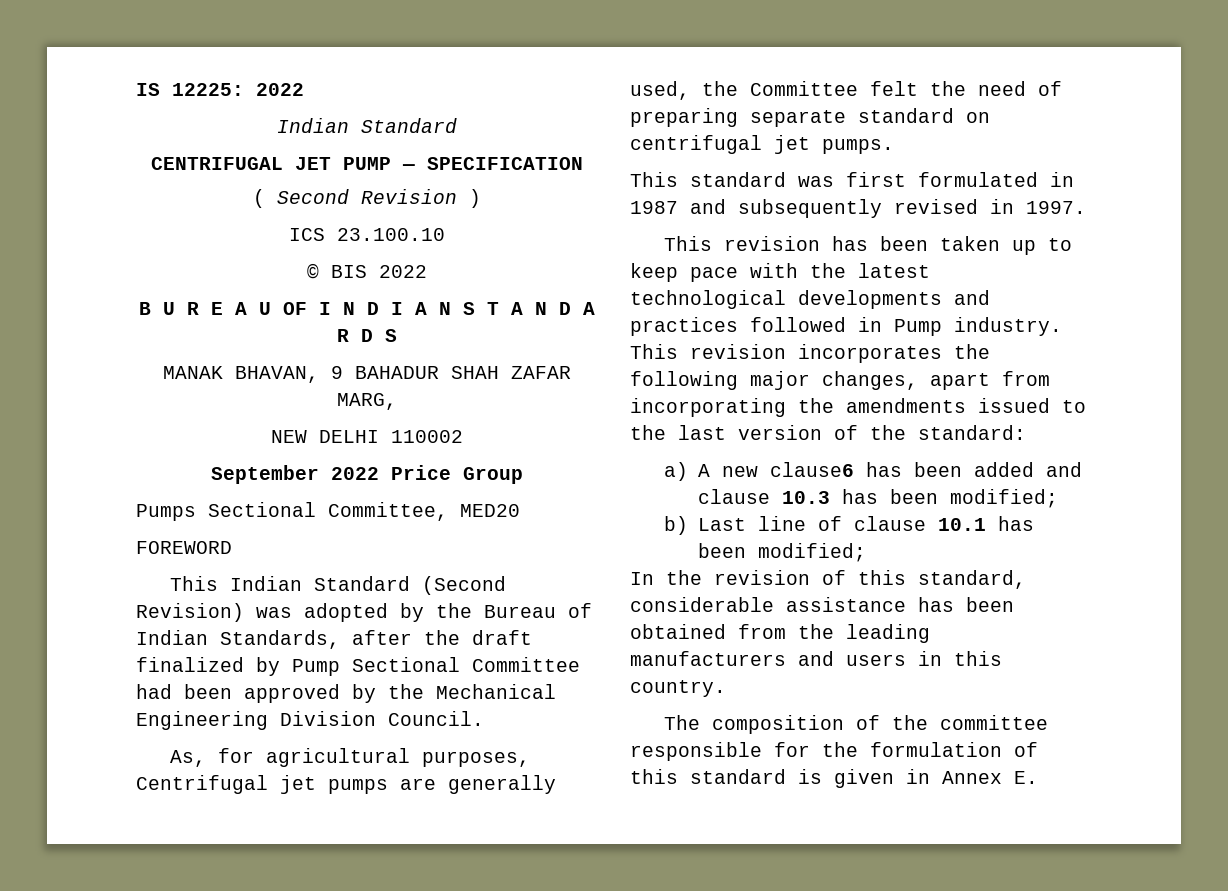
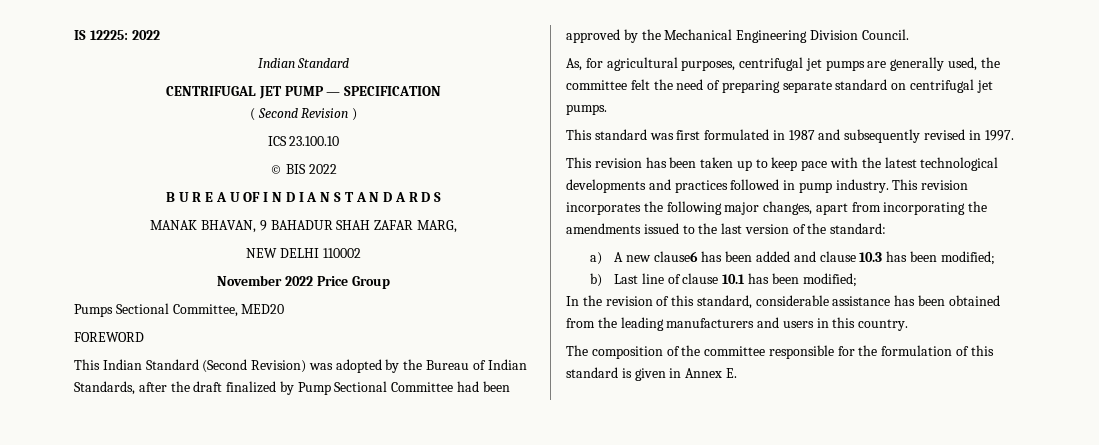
[211,465,319,484] September -> [217,275,283,286] November
[136,775,268,794] Centrifugal -> [739,57,804,71] centrifugal
[750,81,858,96] Committee -> [566,80,627,90] committee
[894,319,942,336] Pump -> [798,182,832,193] pump

